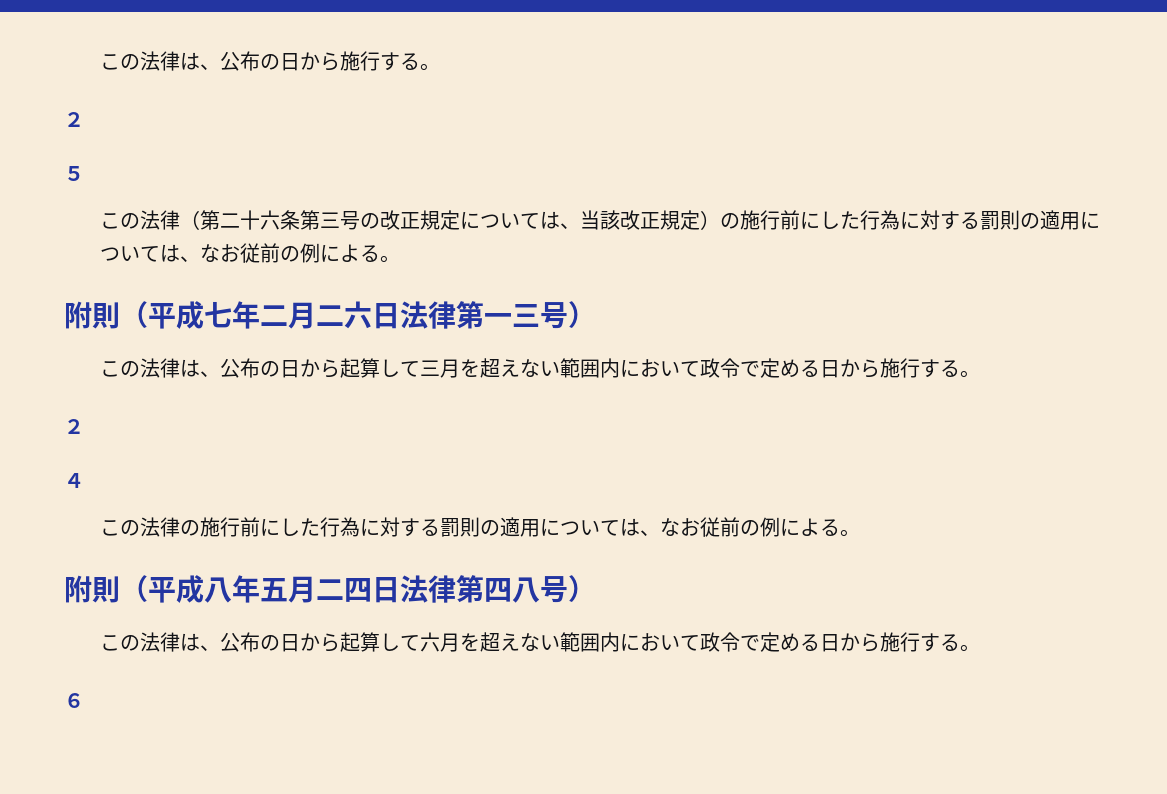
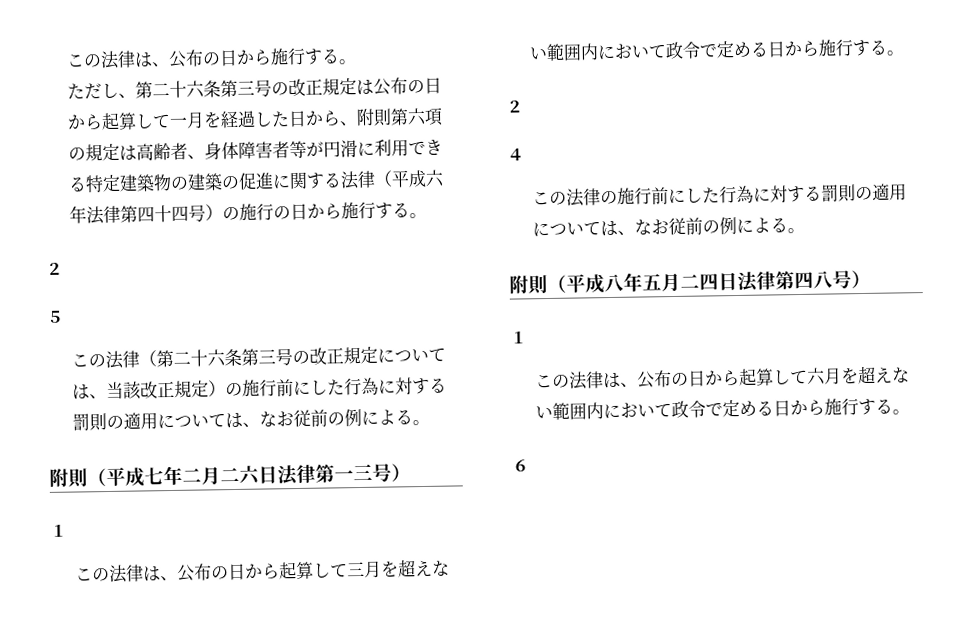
(440, 67) none -> [67,77,443,100] [67,107,444,131] [68,139,444,162] [68,169,446,194] [69,201,428,225] // ただし、第二十六条第三号の改正規定は公布の日から起算して一月を経過した日から、附則第六項の規定は高齢者、身体障害者等が円滑に利用できる特定建築物の建築の促進に関する法律（平成六年法律第四十四号）の施行の日から施行する。
(596, 314) none -> [50,524,67,537] // １
(596, 588) none -> [510,331,527,344] // １

